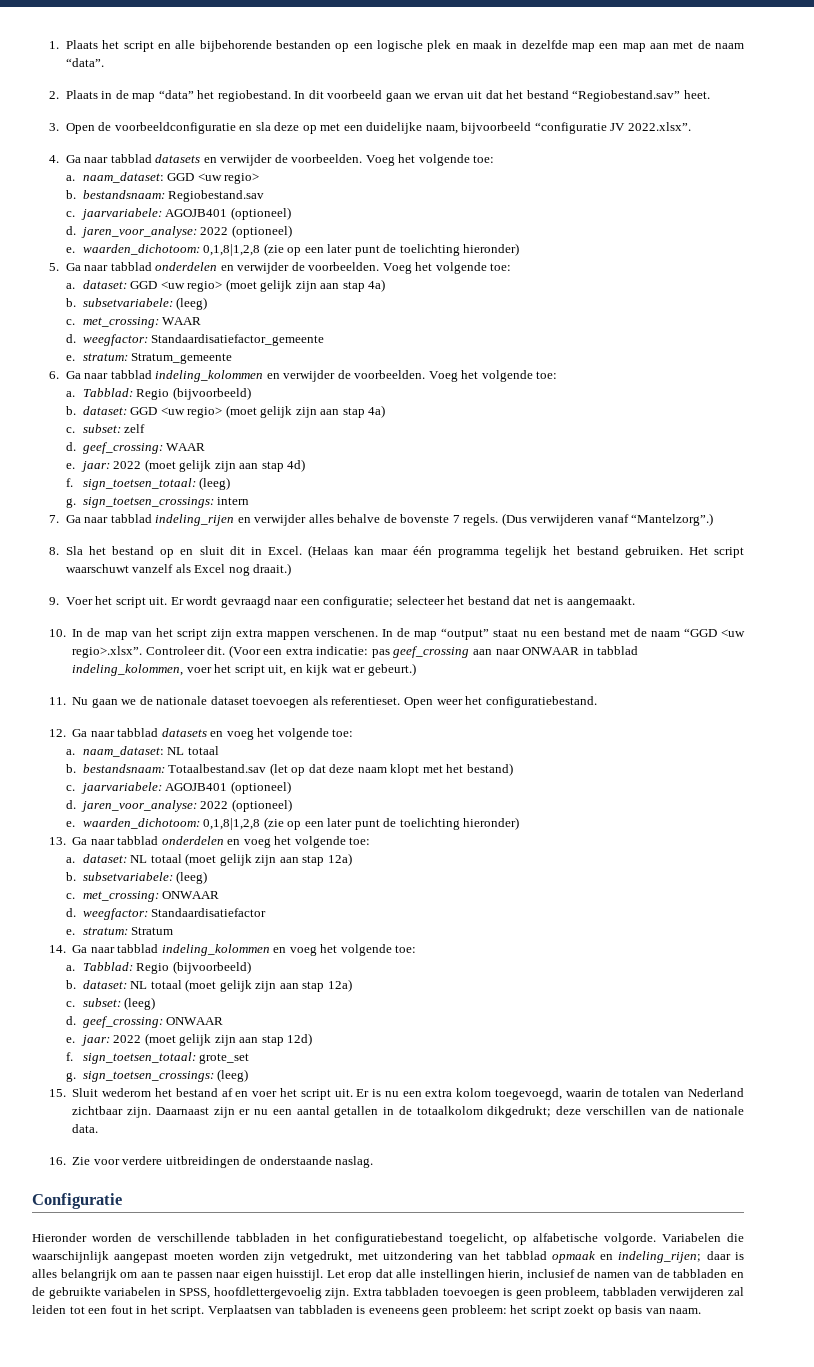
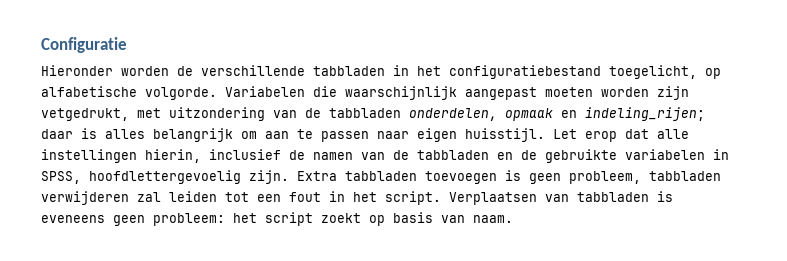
[48,40,745,52] [65,58,104,67] [48,90,710,102] [48,122,691,134] [48,154,495,166] [65,172,260,184] [65,190,265,202] [65,207,291,220] [65,225,292,238] [65,243,520,256] [48,262,512,274] [65,279,386,292] [65,297,208,310] [65,317,202,328] [65,334,325,346] [65,353,233,364] [48,370,558,382] [65,387,251,400] [65,405,386,418] [65,424,146,433] [65,442,206,454] [65,459,306,472] [65,477,231,490] [65,497,250,508] [48,513,714,526] [48,545,744,558] [65,563,292,576] [48,596,635,608] [48,628,745,640] [72,645,639,658] [72,663,416,676] [48,696,597,708] [48,728,354,740] [65,746,219,757] [65,763,513,776] [65,781,291,794] [65,799,292,812] [65,817,520,830] [48,836,371,848] [65,853,352,866] [65,871,208,884] [65,891,220,902] [65,908,267,920] [65,927,174,935] [48,944,417,956] [65,961,251,974] [65,979,352,992] [65,997,156,1010] [65,1016,224,1028] [65,1033,313,1046] [65,1052,250,1064] [65,1069,249,1082] [48,1088,744,1100] [72,1106,745,1118] [72,1124,99,1133] [48,1156,374,1168] 1. Plaats het script en alle bijbehorende bestanden op een logische plek en maak in dezelfde map een map aan met de naam “data”. // 2. Plaats in de map “data” het regiobestand. In dit voorbeeld gaan we ervan uit dat het bestand “Regiobestand.sav” heet. // 3. Open de voorbeeldconfiguratie en sla deze op met een duidelijke naam, bijvoorbeeld “configuratie JV 2022.xlsx”. // 4. Ga naar tabblad datasets en verwijder de voorbeelden. Voeg het volgende toe: // a. naam_dataset: GGD <uw regio> // b. bestandsnaam: Regiobestand.sav // c. jaarvariabele: AGOJB401 (optioneel) // d. jaren_voor_analyse: 2022 (optioneel) // e. waarden_dichotoom: 0,1,8|1,2,8 (zie op een later punt de toelichting hieronder) // 5. Ga naar tabblad onderdelen en verwijder de voorbeelden. Voeg het volgende toe: // a. dataset: GGD <uw regio> (moet gelijk zijn aan stap 4a) // b. subsetvariabele: (leeg) // c. met_crossing: WAAR // d. weegfactor: Standaardisatiefactor_gemeente // e. stratum: Stratum_gemeente // 6. Ga naar tabblad indeling_kolommen en verwijder de voorbeelden. Voeg het volgende toe: // a. Tabblad: Regio (bijvoorbeeld) // b. dataset: GGD <uw regio> (moet gelijk zijn aan stap 4a) // c. subset: zelf // d. geef_crossing: WAAR // e. jaar: 2022 (moet gelijk zijn aan stap 4d) // f. sign_toetsen_totaal: (leeg) // g. sign_toetsen_crossings: intern // 7. Ga naar tabblad indeling_rijen en verwijder alles behalve de bovenste 7 regels. (Dus verwijderen vanaf “Mantelzorg”.) // 8. Sla het bestand op en sluit dit in Excel. (Helaas kan maar één programma tegelijk het bestand gebruiken. Het script waarschuwt vanzelf als Excel nog draait.) // 9. Voer het script uit. Er wordt gevraagd naar een configuratie; selecteer het bestand dat net is aangemaakt. // 10. In de map van het script zijn extra mappen verschenen. In de map “output” staat nu een bestand met de naam “GGD <uw regio>.xlsx”. Controleer dit. (Voor een extra indicatie: pas geef_crossing aan naar ONWAAR in tabblad indeling_kolommen, voer het script uit, en kijk wat er gebeurt.) // 11. Nu gaan we de nationale dataset toevoegen als referentieset. Open weer het configuratiebestand. // 12. Ga naar tabblad datasets en voeg het volgende toe: // a. naam_dataset: NL totaal // b. bestandsnaam: Totaalbestand.sav (let op dat deze naam klopt met het bestand) // c. jaarvariabele: AGOJB401 (optioneel) // d. jaren_voor_analyse: 2022 (optioneel) // e. waarden_dichotoom: 0,1,8|1,2,8 (zie op een later punt de toelichting hieronder) // 13. Ga naar tabblad onderdelen en voeg het volgende toe: // a. dataset: NL totaal (moet gelijk zijn aan stap 12a) // b. subsetvariabele: (leeg) // c. met_crossing: ONWAAR // d. weegfactor: Standaardisatiefactor // e. stratum: Stratum // 14. Ga naar tabblad indeling_kolommen en voeg het volgende toe: // a. Tabblad: Regio (bijvoorbeeld) // b. dataset: NL totaal (moet gelijk zijn aan stap 12a) // c. subset: (leeg) // d. geef_crossing: ONWAAR // e. jaar: 2022 (moet gelijk zijn aan stap 12d) // f. sign_toetsen_totaal: grote_set // g. sign_toetsen_crossings: (leeg) // 15. Sluit wederom het bestand af en voer het script uit. Er is nu een extra kolom toegevoegd, waarin de totalen van Nederland zichtbaar zijn. Daarnaast zijn er nu een aantal getallen in de totaalkolom dikgedrukt; deze verschillen van de nationale data. // 16. Zie voor verdere uitbreidingen de onderstaande naslag. // -> (41, 45) none
[483,1251,547,1260] het tabblad -> [305,108,497,121] de tabbladen onderdelen,

